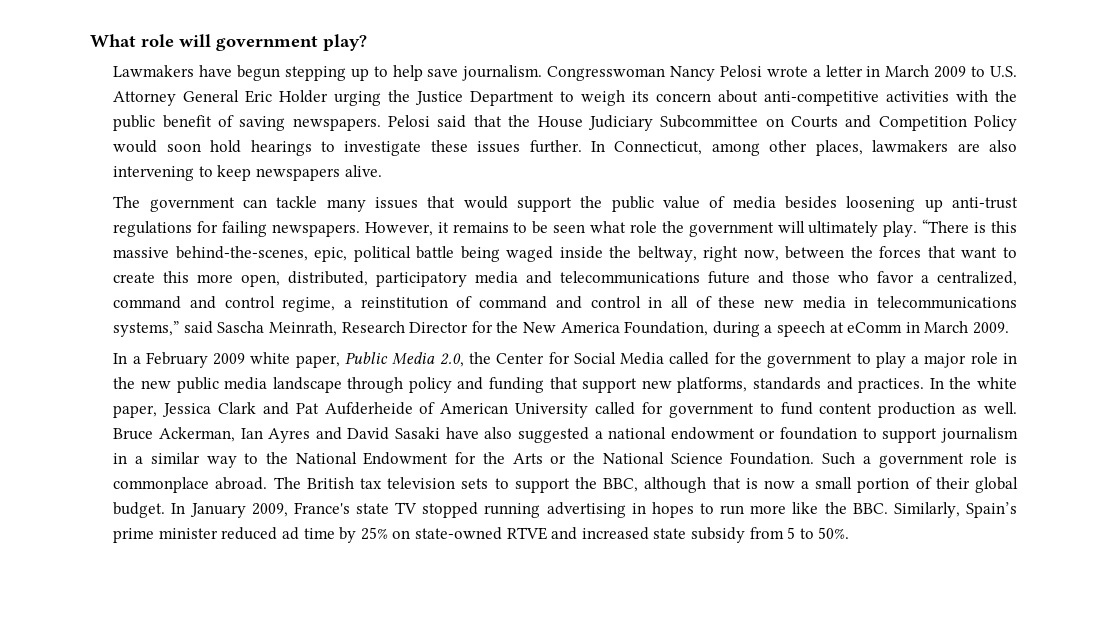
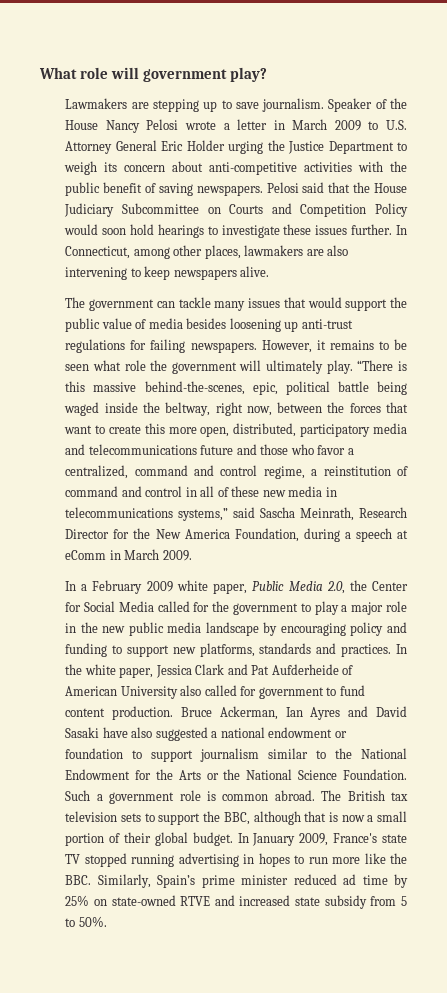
[199,65,281,81] have begun -> [131,102,149,109] are
[392,65,423,81] help -> (232, 104) none
[547,66,666,81] Congresswoman -> [328,98,408,112] [65,120,99,130] Speaker of the House
[347,377,404,393] through -> [263,622,346,636] by encouraging
[549,377,578,389] that -> [112,645,123,654] to
(589, 410) none -> [180,685,202,696] also
[878,402,1017,418] production as well. -> [112,706,174,720] production.
[113,452,237,468] in a similar way -> [268,748,309,759] similar
[113,477,210,493] commonplace -> [222,794,269,801] common

